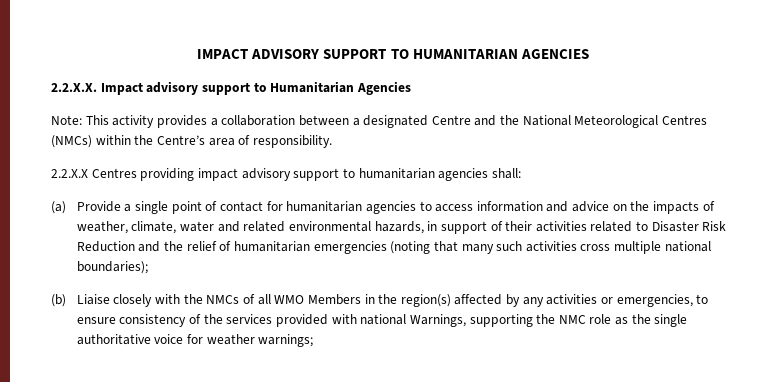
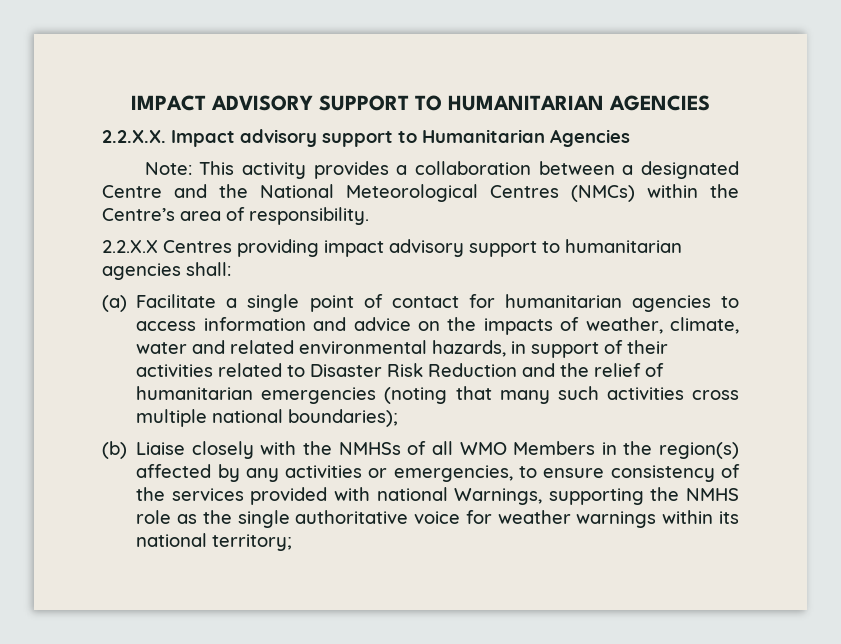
[76,201,121,212] Provide -> [136,294,217,308] Facilitate
[206,295,240,304] NMCs -> [338,442,401,455] NMHSs
[558,315,586,324] NMC -> [686,488,739,501] NMHS
[258,334,314,347] warnings; -> [576,510,739,528] [136,533,293,551] warnings within its national territory;

